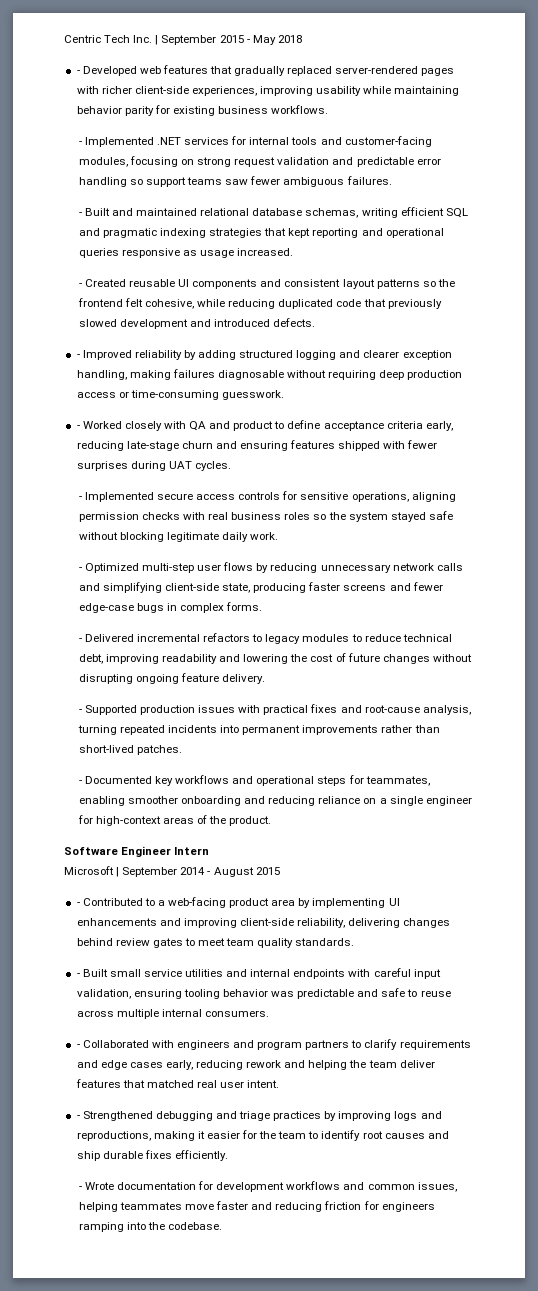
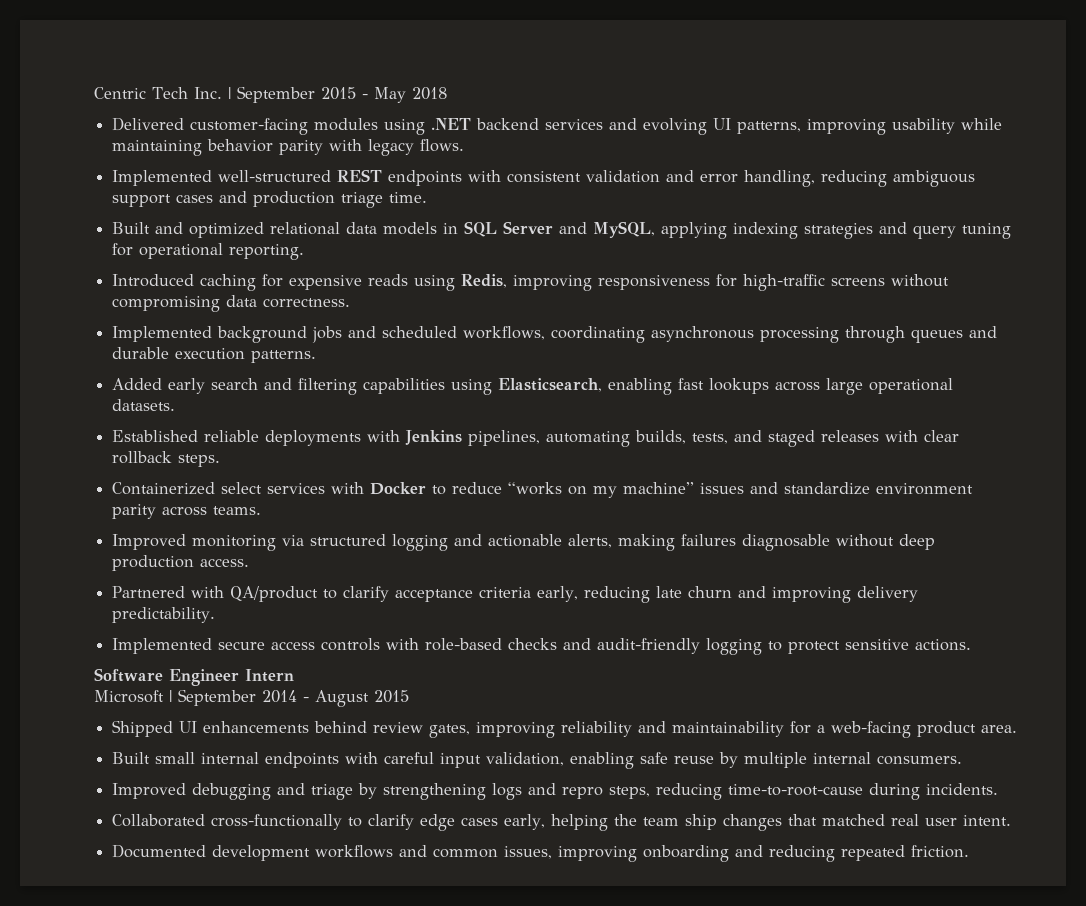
[76,65,455,76] [76,86,257,96] - Developed web features that gradually replaced server-rendered pages with richer client-side experiences, -> [112,117,802,135] Delivered customer-facing modules using .NET backend services and evolving UI patterns,
[154,105,329,116] [78,136,432,147] [78,156,441,167] [78,176,392,187] [78,207,468,218] [78,228,444,238] [78,248,294,258] [78,279,455,289] [77,298,442,309] [78,318,316,329] [76,350,452,360] [76,370,127,380] for existing business workflows. // - Implemented .NET services for internal tools and customer-facing modules, focusing on strong request validation and predictable error handling so support teams saw fewer ambiguous failures. // - Built and maintained relational database schemas, writing efficient SQL and pragmatic indexing strategies that kept reporting and operational queries responsive as usage increased. // - Created reusable UI components and consistent layout patterns so the frontend felt cohesive, while reducing duplicated code that previously slowed development and introduced defects. // - Improved reliability by adding structured logging and clearer exception handling, -> [329,139,465,156] [112,169,976,187] [112,191,428,208] [112,221,1012,239] [112,243,305,260] [112,274,950,291] [112,295,351,312] [112,326,998,343] [112,347,317,363] [112,378,954,395] [112,399,176,411] [112,430,960,447] [112,451,221,467] [112,482,974,498] [112,504,262,519] [112,534,613,551] with legacy flows. // Implemented well-structured REST endpoints with consistent validation and error handling, reducing ambiguous support cases and production triage time. // Built and optimized relational data models in SQL Server and MySQL, applying indexing strategies and query tuning for operational reporting. // Introduced caching for expensive reads using Redis, improving responsiveness for high-traffic screens without compromising data correctness. // Implemented background jobs and scheduled workflows, coordinating asynchronous processing through queues and durable execution patterns. // Added early search and filtering capabilities using Elasticsearch, enabling fast lookups across large operational datasets. // Established reliable deployments with Jenkins pipelines, automating builds, tests, and staged releases with clear rollback steps. // Containerized select services with Docker to reduce “works on my machine” issues and standardize environment parity across teams. // Improved monitoring via structured logging and actionable alerts,
[328,370,377,380] requiring -> (895, 540) none
[76,390,284,400] [76,420,321,431] access or time-consuming guesswork. // - Worked closely with QA and product to define -> [200,558,250,567] [112,586,390,602] access. // Partnered with QA/product to clarify
[126,441,179,451] late-stage -> [656,586,683,598] late
[240,440,438,451] [76,461,231,471] [78,491,456,502] [78,511,453,522] [78,532,279,542] [78,562,463,573] [78,582,443,593] [78,602,263,613] [78,633,452,644] [78,653,472,664] [78,673,266,684] [78,704,471,715] [77,725,440,735] [78,745,182,755] [78,775,430,786] [78,796,472,806] [77,815,272,826] ensuring features shipped with fewer surprises during UAT cycles. // - Implemented secure access controls for sensitive operations, aligning permission checks with real business roles so the system stayed safe without blocking legitimate daily work. // - Optimized multi-step user flows by reducing unnecessary network calls and simplifying client-side state, producing faster screens and fewer edge-case bugs in complex forms. // - Delivered incremental refactors to legacy modules to reduce technical debt, improving readability and lowering the cost of future changes without disrupting ongoing feature delivery. // - Supported production issues with practical fixes and root-cause analysis, turning repeated incidents into permanent improvements rather than short-lived patches. // - Documented key workflows and operational steps for teammates, enabling smoother onboarding and reducing reliance on a single engineer for high-context areas of the product. -> [772,586,919,603] [112,607,216,623] [112,638,972,655] improving delivery predictability. // Implemented secure access controls with role-based checks and audit-friendly logging to protect sensitive actions.
[76,897,400,908] [76,918,451,928] [76,938,355,948] [76,969,248,977] - Contributed to a web-facing product area by implementing UI enhancements and improving client-side reliability, delivering changes behind review gates to meet team quality standards. // - Built small service utilities and -> [112,720,1018,738] [112,752,196,764] Shipped UI enhancements behind review gates, improving reliability and maintainability for a web-facing product area. // Built small
[133,988,451,999] [76,1009,269,1019] [76,1039,471,1050] [76,1060,306,1070] ensuring tooling behavior was predictable and safe to reuse across multiple internal consumers. // - Collaborated with engineers and program partners to clarify requirements and edge cases early, reducing rework and -> [570,752,963,769] [112,783,999,800] [112,814,546,831] enabling safe reuse by multiple internal consumers. // Improved debugging and triage by strengthening logs and repro steps, reducing time-to-root-cause during incidents. // Collaborated cross-functionally to clarify edge cases early,
[399,1060,435,1068] [75,1079,121,1088] deliver features -> [685,814,783,831] ship changes
[76,1111,442,1121] [76,1130,449,1141] [76,1150,228,1161] [78,1181,214,1190] - Strengthened debugging and triage practices by improving logs and reproductions, making it easier for the team to identify root causes and ship durable fixes efficiently. // - Wrote documentation for -> [112,844,207,858] Documented
[78,1201,435,1212] [78,1222,223,1232] helping teammates move faster and reducing friction for engineers ramping into the codebase. -> [558,845,970,862] improving onboarding and reducing repeated friction.

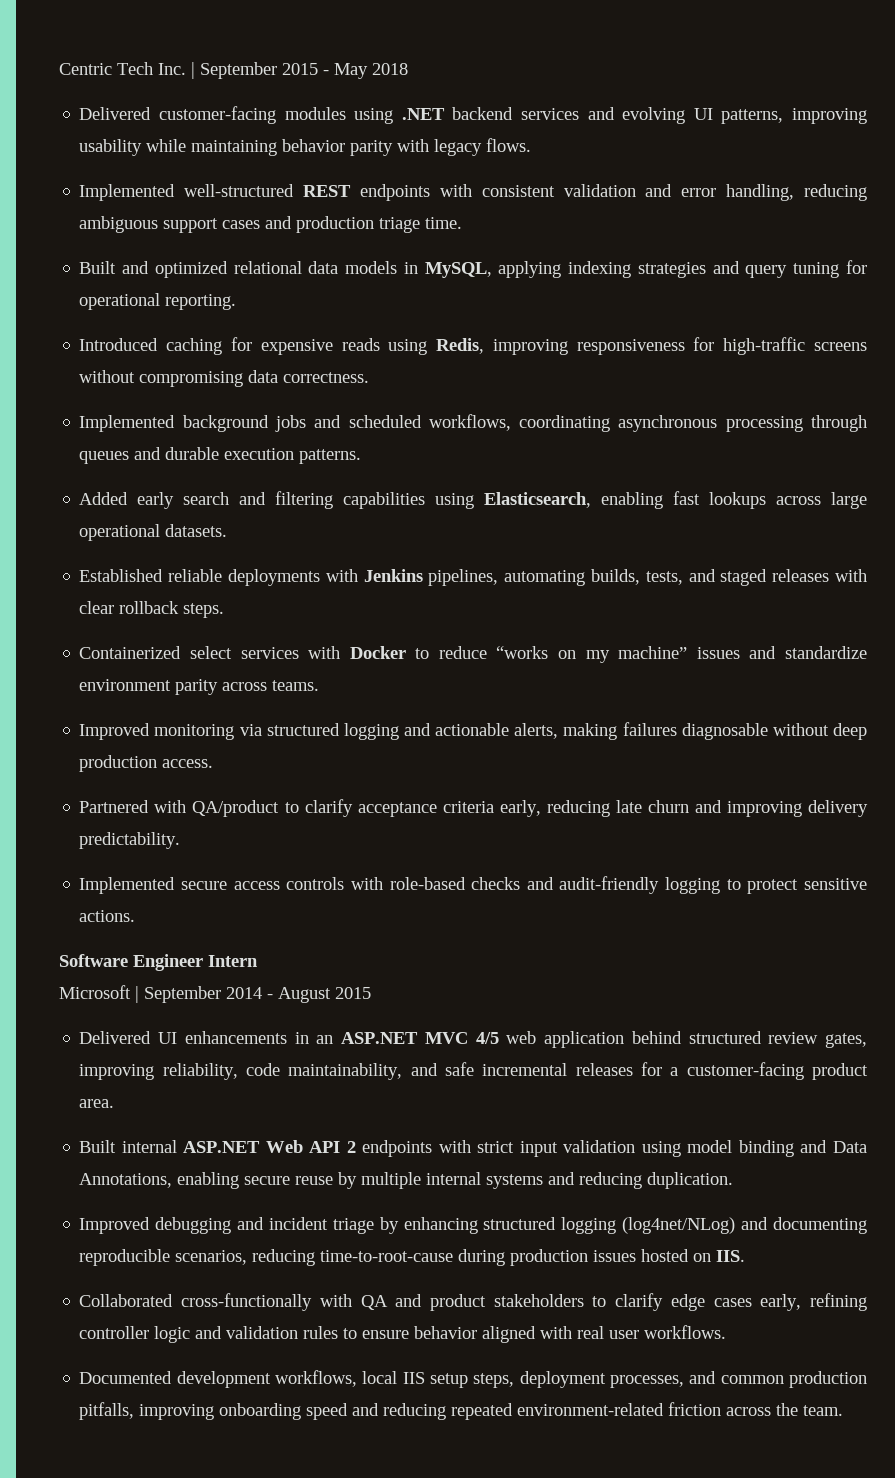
[464,221,588,237] SQL Server and -> (418, 268) none
[112,720,174,737] Shipped -> [79,1031,152,1044] Delivered
[314,721,785,738] behind review gates, improving reliability and maintainability -> [294,1031,867,1048] [79,1062,633,1080] in an ASP.NET MVC 4/5 web application behind structured review gates, improving reliability, code maintainability, and safe incremental releases
[831,721,912,738] web-facing -> [686,1062,804,1080] customer-facing
[155,752,963,769] small internal endpoints with careful input validation, enabling safe reuse by multiple internal consumers. -> [121,1140,867,1157] [79,1172,734,1189] internal ASP.NET Web API 2 endpoints with strict input validation using model binding and Data Annotations, enabling secure reuse by multiple internal systems and reducing duplication.
(306, 789) none -> [268,1217,328,1230] incident
[383,783,999,800] [112,814,343,830] strengthening logs and repro steps, reducing time-to-root-cause during incidents. // Collaborated cross-functionally -> [403,1217,867,1234] [79,1249,746,1266] [79,1293,584,1311] enhancing structured logging (log4net/NLog) and documenting reproducible scenarios, reducing time-to-root-cause during production issues hosted on IIS. // Collaborated cross-functionally with QA and product stakeholders
[551,814,886,831] helping the team ship changes that matched -> [809,1293,867,1311] [79,1326,573,1343] refining controller logic and validation rules to ensure behavior aligned with
[963,815,1012,826] intent. -> [644,1325,727,1339] workflows.
[315,845,553,859] workflows and common issues, -> [275,1370,867,1388] [79,1402,135,1420] workflows, local IIS setup steps, deployment processes, and common production pitfalls,
(730, 853) none -> [306,1403,349,1420] speed
[911,845,970,858] friction. -> [517,1402,844,1416] environment-related friction across the team.

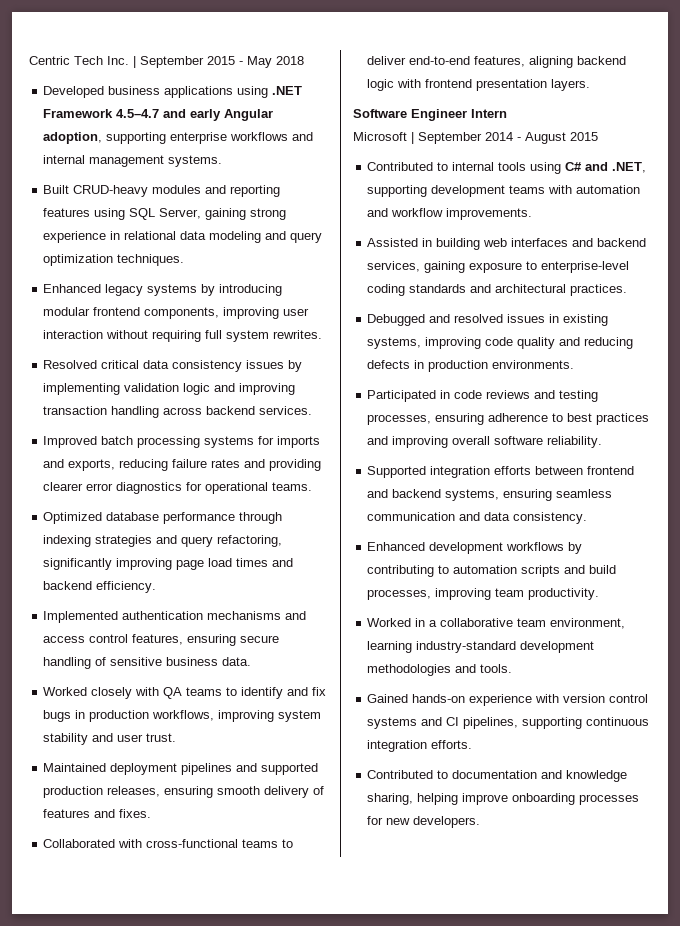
[79,106,868,124] [79,138,532,156] [79,184,867,201] [79,216,463,233] [79,260,867,278] [79,293,237,310] [79,337,867,355] [79,370,370,387] [79,414,867,432] [79,447,362,464] [79,491,867,509] [79,524,228,541] [79,569,867,586] [79,601,225,618] [79,646,867,663] [79,679,320,695] [79,722,868,740] [79,755,214,772] [79,799,868,817] [79,832,181,849] [79,876,868,894] [79,910,136,922] Delivered customer-facing modules using .NET backend services and evolving UI patterns, improving usability while maintaining behavior parity with legacy flows. // Implemented well-structured REST endpoints with consistent validation and error handling, reducing ambiguous support cases and production triage time. // Built and optimized relational data models in MySQL, applying indexing strategies and query tuning for operational reporting. // Introduced caching for expensive reads using Redis, improving responsiveness for high-traffic screens without compromising data correctness. // Implemented background jobs and scheduled workflows, coordinating asynchronous processing through queues and durable execution patterns. // Added early search and filtering capabilities using Elasticsearch, enabling fast lookups across large operational datasets. // Established reliable deployments with Jenkins pipelines, automating builds, tests, and staged releases with clear rollback steps. // Containerized select services with Docker to reduce “works on my machine” issues and standardize environment parity across teams. // Improved monitoring via structured logging and actionable alerts, making failures diagnosable without deep production access. // Partnered with QA/product to clarify acceptance criteria early, reducing late churn and improving delivery predictability. // Implemented secure access controls with role-based checks and audit-friendly logging to protect sensitive actions. -> [43,86,303,98] [43,109,274,121] [43,132,314,144] [43,155,223,167] [43,185,281,197] [43,208,287,220] [43,231,323,243] [43,254,185,266] [43,284,283,296] [43,307,310,319] [43,330,323,342] [43,360,303,372] [43,383,296,395] [43,406,313,418] [43,436,321,448] [43,459,322,471] [43,482,313,494] [43,512,283,524] [43,535,283,547] [43,558,294,570] [43,581,157,593] [43,611,307,623] [43,634,280,646] [43,657,252,669] [43,687,327,699] [43,710,322,722] [43,733,177,745] [43,763,319,775] [43,786,325,798] [43,809,152,818] [43,839,294,848] [367,56,627,68] [367,79,591,91] Developed business applications using .NET Framework 4.5–4.7 and early Angular adoption, supporting enterprise workflows and internal management systems. // Built CRUD-heavy modules and reporting features using SQL Server, gaining strong experience in relational data modeling and query optimization techniques. // Enhanced legacy systems by introducing modular frontend components, improving user interaction without requiring full system rewrites. // Resolved critical data consistency issues by implementing validation logic and improving transaction handling across backend services. // Improved batch processing systems for imports and exports, reducing failure rates and providing clearer error diagnostics for operational teams. // Optimized database performance through indexing strategies and query refactoring, significantly improving page load times and backend efficiency. // Implemented authentication mechanisms and access control features, ensuring secure handling of sensitive business data. // Worked closely with QA teams to identify and fix bugs in production workflows, improving system stability and user trust. // Maintained deployment pipelines and supported production releases, ensuring smooth delivery of features and fixes. // Collaborated with cross-functional teams to deliver end-to-end features, aligning backend logic with frontend presentation layers.
[79,1031,867,1048] [79,1062,869,1080] [79,1099,115,1108] [79,1140,867,1157] [79,1172,734,1189] [79,1217,867,1234] [79,1249,746,1266] [79,1293,867,1311] [79,1325,727,1343] [79,1370,867,1388] [79,1402,844,1420] Delivered UI enhancements in an ASP.NET MVC 4/5 web application behind structured review gates, improving reliability, code maintainability, and safe incremental releases for a customer-facing product area. // Built internal ASP.NET Web API 2 endpoints with strict input validation using model binding and Data Annotations, enabling secure reuse by multiple internal systems and reducing duplication. // Improved debugging and incident triage by enhancing structured logging (log4net/NLog) and documenting reproducible scenarios, reducing time-to-root-cause during production issues hosted on IIS. // Collaborated cross-functionally with QA and product stakeholders to clarify edge cases early, refining controller logic and validation rules to ensure behavior aligned with real user workflows. // Documented development workflows, local IIS setup steps, deployment processes, and common production pitfalls, improving onboarding speed and reducing repeated environment-related friction across the team. -> [367,162,647,174] [367,185,641,197] [367,208,533,220] [367,238,647,250] [367,261,630,273] [367,284,628,296] [367,314,609,326] [367,337,634,349] [367,360,575,372] [367,390,599,402] [367,413,650,425] [367,436,603,448] [367,466,635,478] [367,489,613,501] [367,512,588,524] [367,542,583,554] [367,565,617,577] [367,588,600,600] [367,618,626,629] [367,641,595,653] [367,664,513,676] [367,694,649,706] [367,717,650,729] [367,740,473,752] [367,770,628,782] [367,793,640,805] [367,816,481,828] Contributed to internal tools using C# and .NET, supporting development teams with automation and workflow improvements. // Assisted in building web interfaces and backend services, gaining exposure to enterprise-level coding standards and architectural practices. // Debugged and resolved issues in existing systems, improving code quality and reducing defects in production environments. // Participated in code reviews and testing processes, ensuring adherence to best practices and improving overall software reliability. // Supported integration efforts between frontend and backend systems, ensuring seamless communication and data consistency. // Enhanced development workflows by contributing to automation scripts and build processes, improving team productivity. // Worked in a collaborative team environment, learning industry-standard development methodologies and tools. // Gained hands-on experience with version control systems and CI pipelines, supporting continuous integration efforts. // Contributed to documentation and knowledge sharing, helping improve onboarding processes for new developers.

